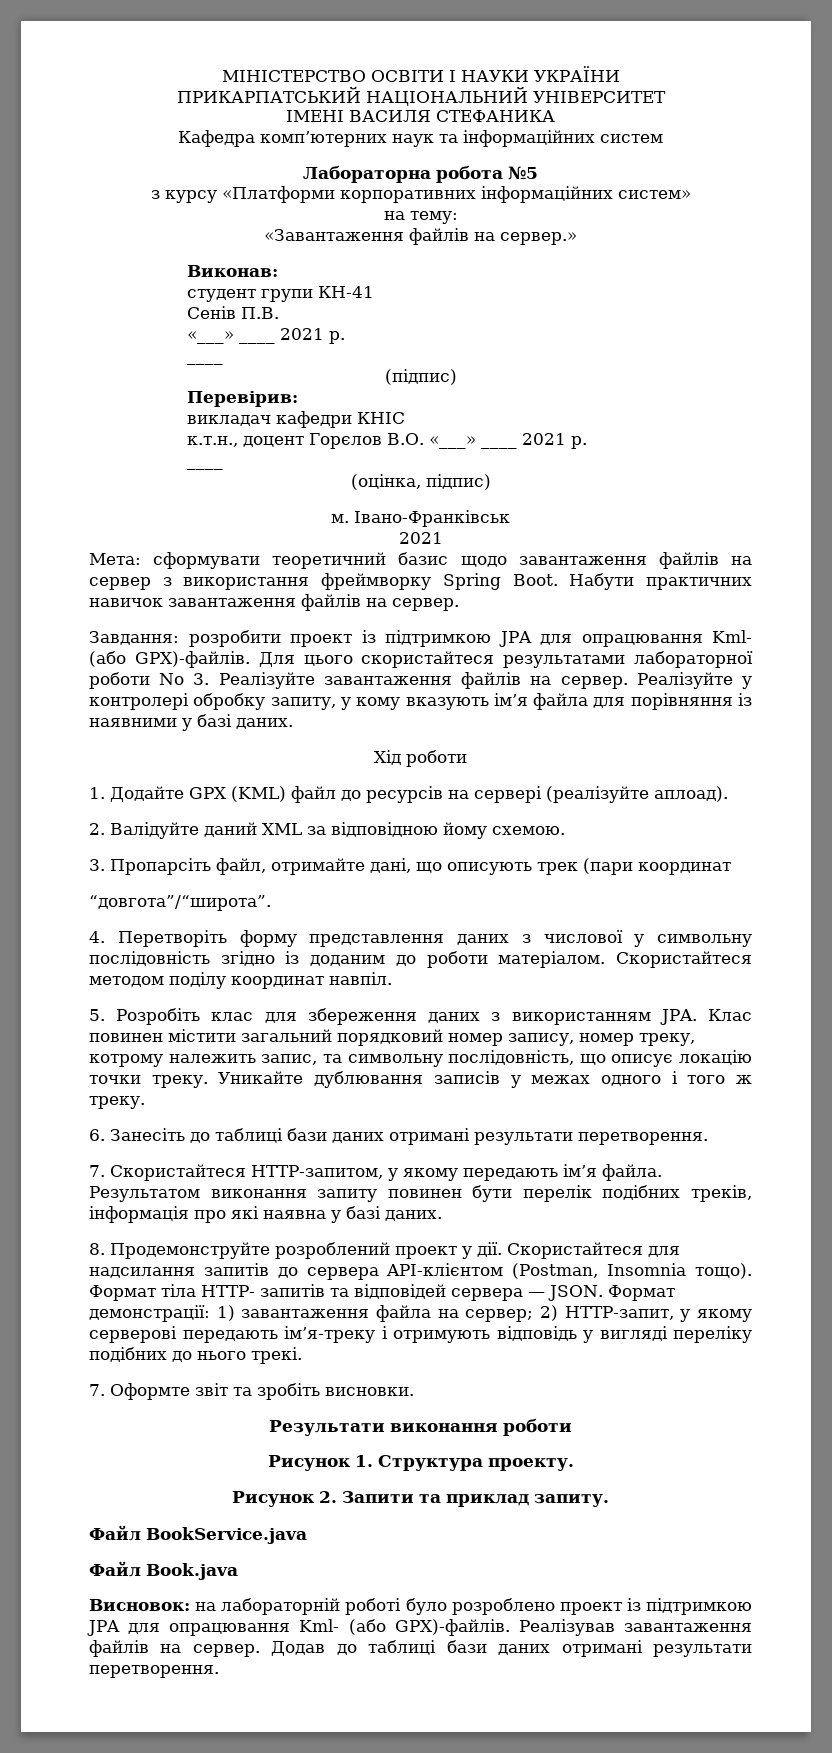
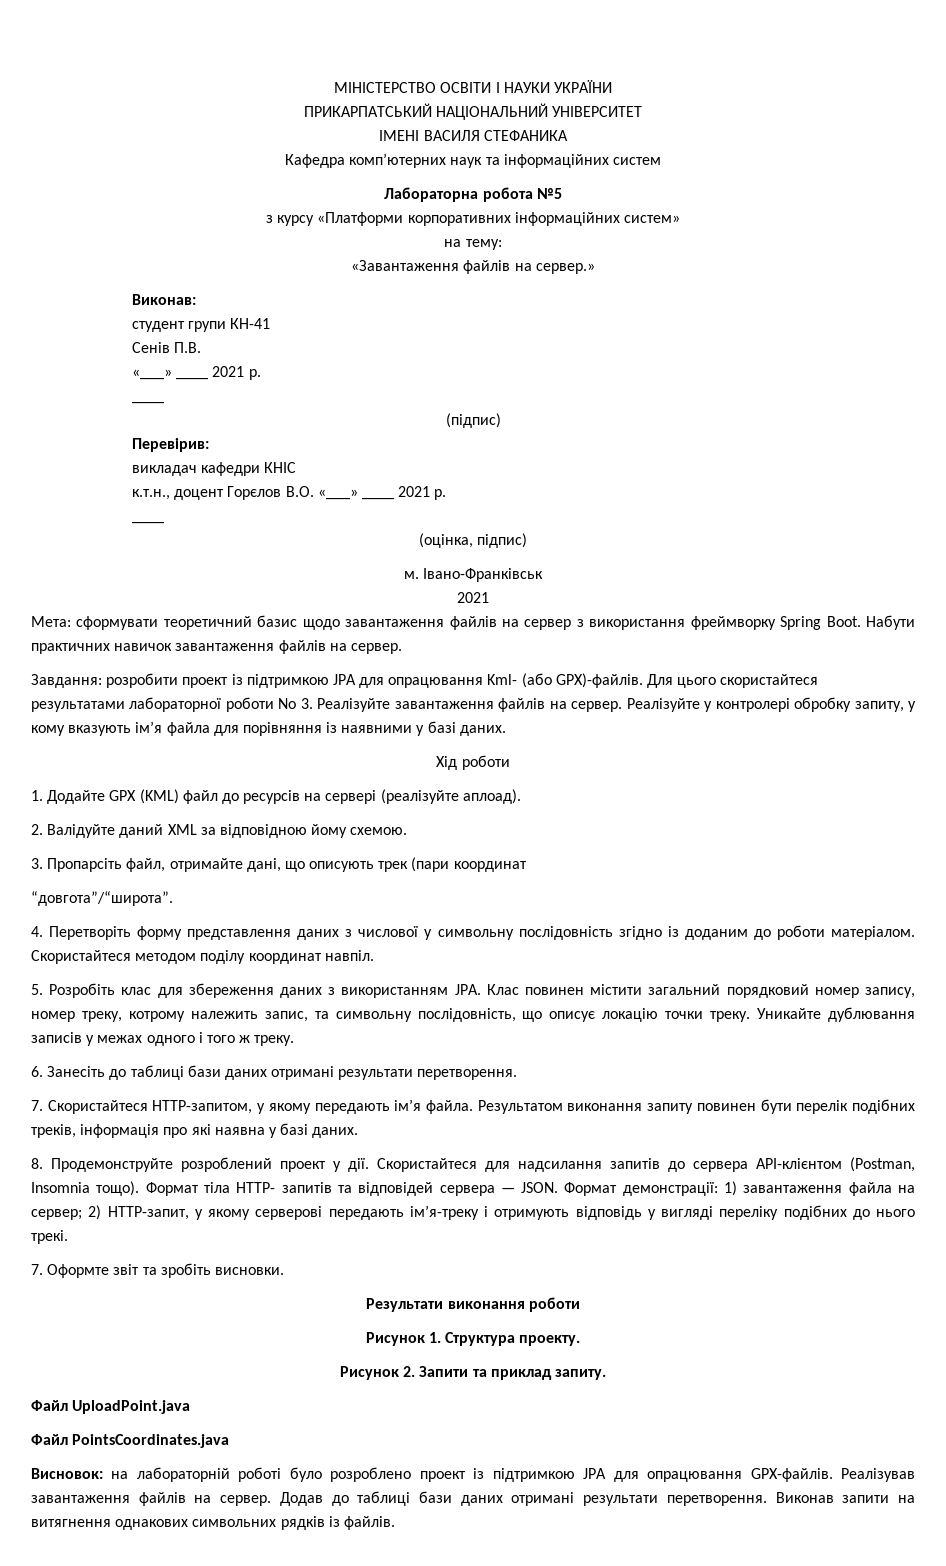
[146,1527,307,1544] [89,1561,238,1580] BookService.java // Файл Book.java -> [72,1400,191,1414] [31,1434,230,1448] UploadPoint.java // Файл PointsCoordinates.java
[299,1619,510,1636] Kml- (або GPX)-файлів. -> [750,1468,833,1482] GPX-файлів.
(219, 1671) none -> [775,1492,915,1503] [31,1516,395,1530] Виконав запити на витягнення однакових символьних рядків із файлів.

